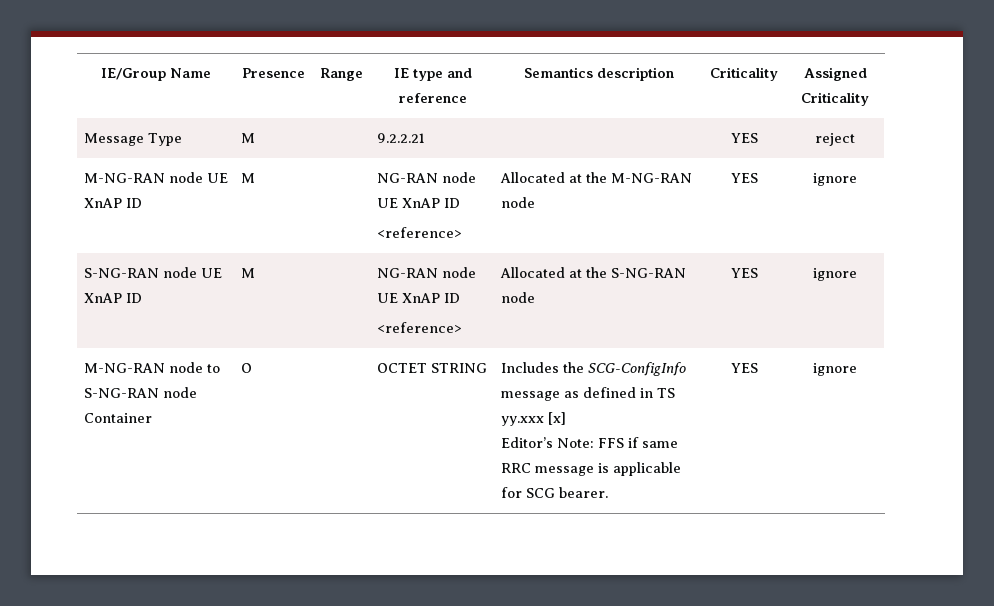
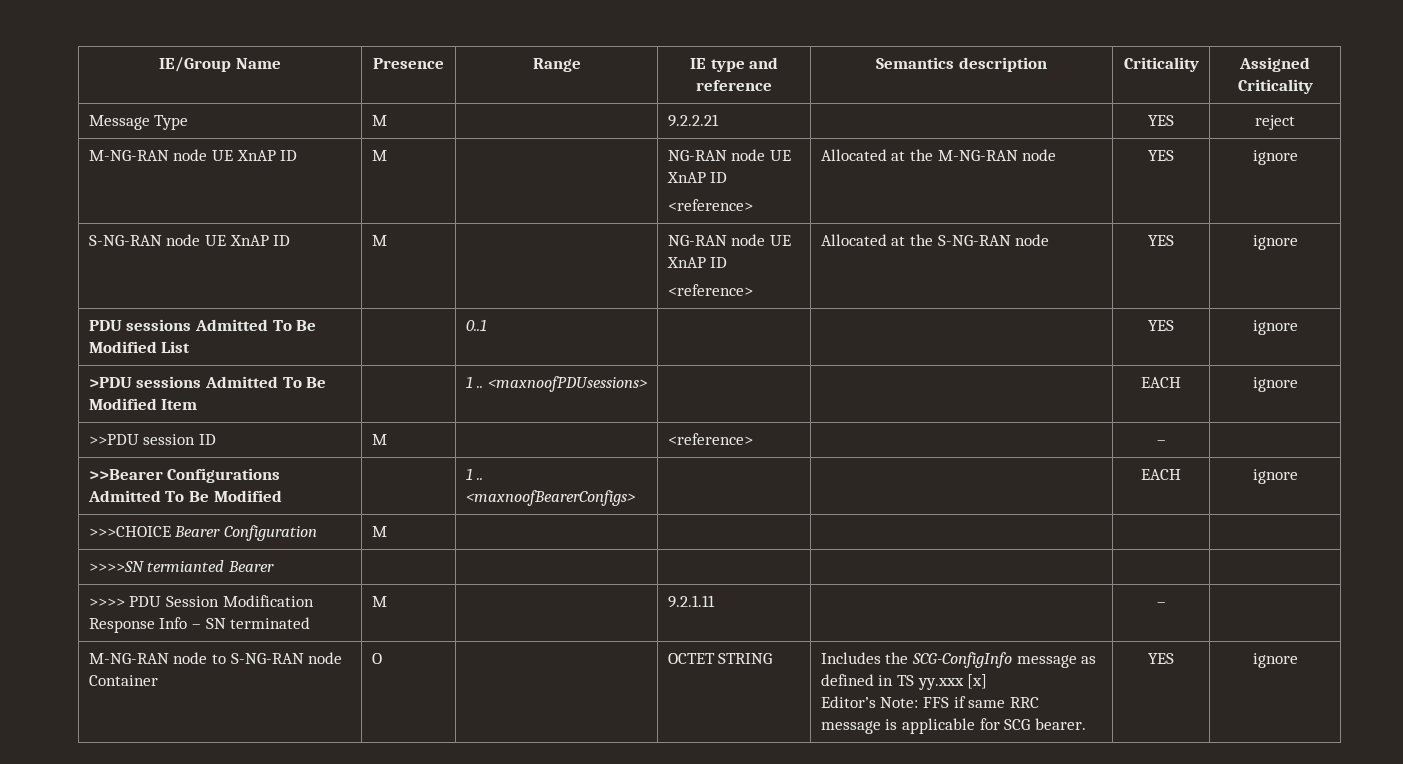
(857, 274) none -> [88,319,317,331] [88,341,191,353] [465,319,487,331] [1148,320,1174,331] [1252,320,1298,335] [88,376,327,388] [88,398,198,410] [465,376,648,392] [1141,377,1181,388] [1252,377,1298,392] [88,434,217,445] [371,434,387,445] [667,433,753,445] [1156,440,1166,445] [88,468,281,483] [87,490,282,502] [465,468,484,480] [465,490,635,506] [1141,469,1181,480] [1252,469,1298,484] [88,525,318,541] [371,526,387,537] [88,560,275,572] [88,595,314,607] [88,617,311,633] [371,596,387,607] [667,595,715,608] [1156,602,1166,607] // PDU sessions Admitted To Be Modified List | | 0..1 | | | YES | ignore // >PDU sessions Admitted To Be Modified Item | | 1 .. <maxnoofPDUsessions> | | | EACH | ignore // >>PDU session ID | M | | <reference> | | – | // >>Bearer Configurations Admitted To Be Modified | | 1 .. <maxnoofBearerConfigs> | | | EACH | ignore // >>>CHOICE Bearer Configuration | M | | | | | // >>>>SN termianted Bearer | | | | | | // >>>> PDU Session Modification Response Info – SN terminated | M | | 9.2.1.11 | | – |

